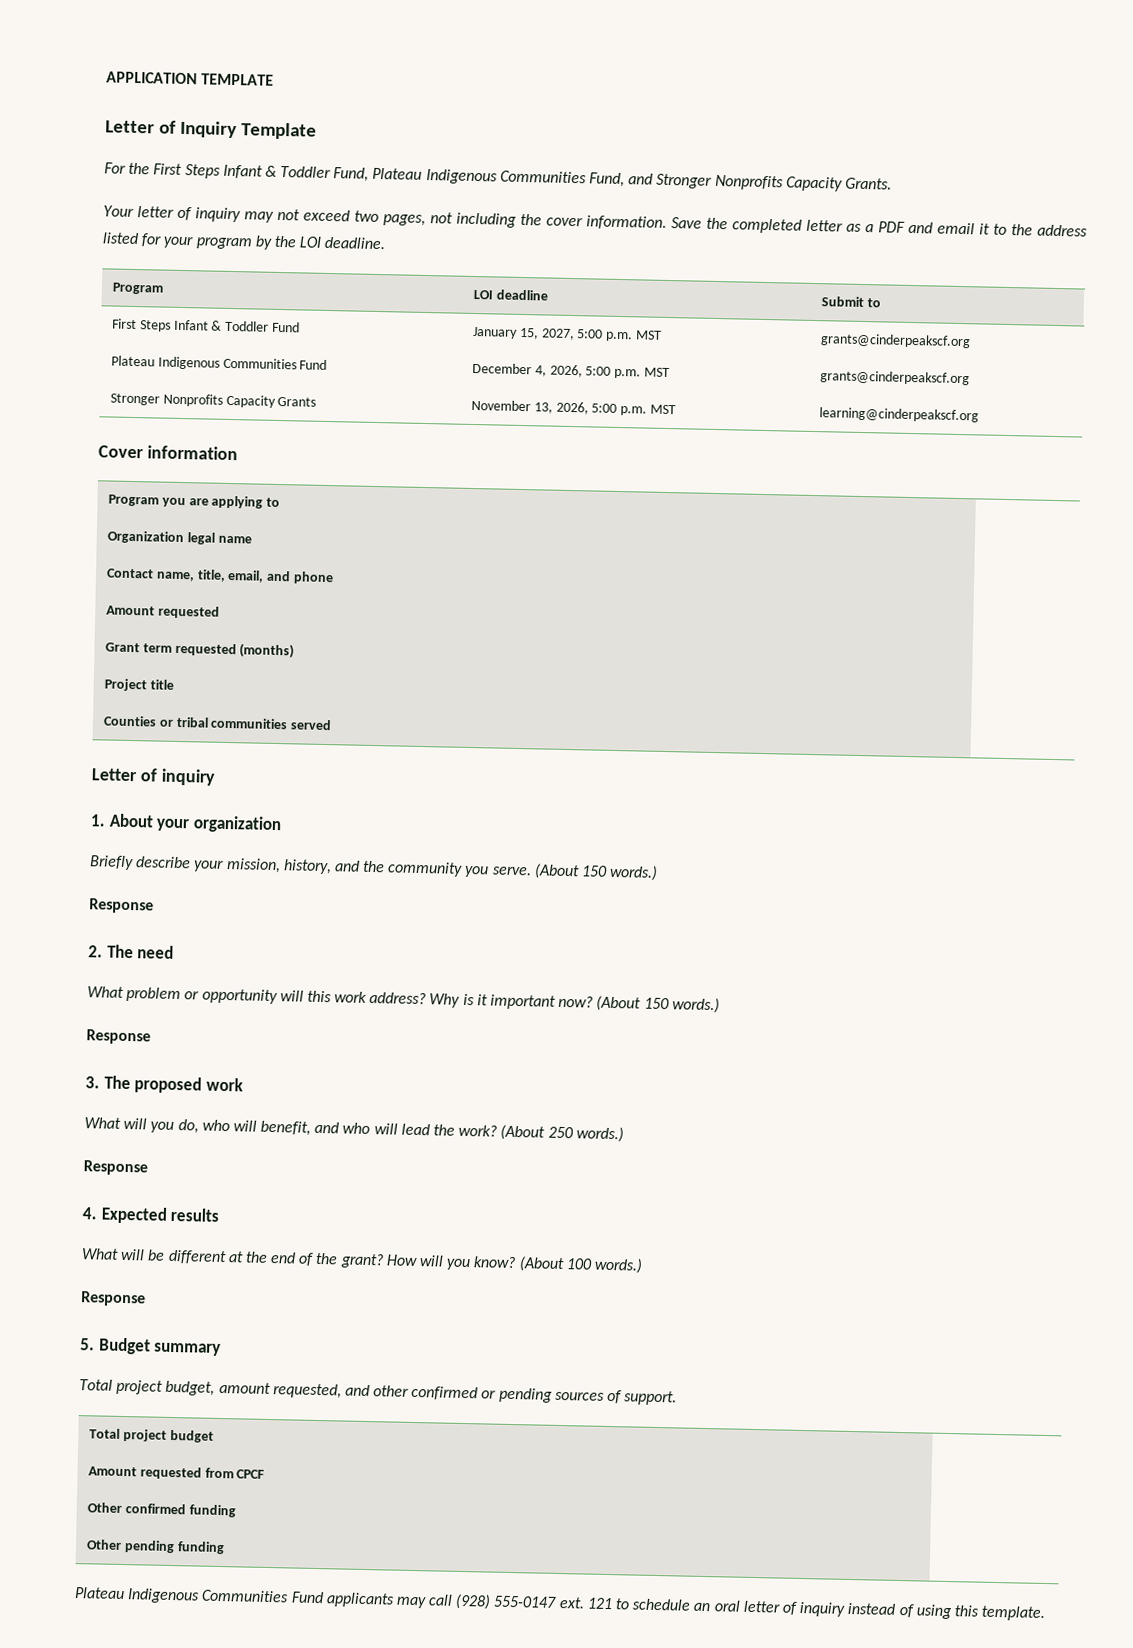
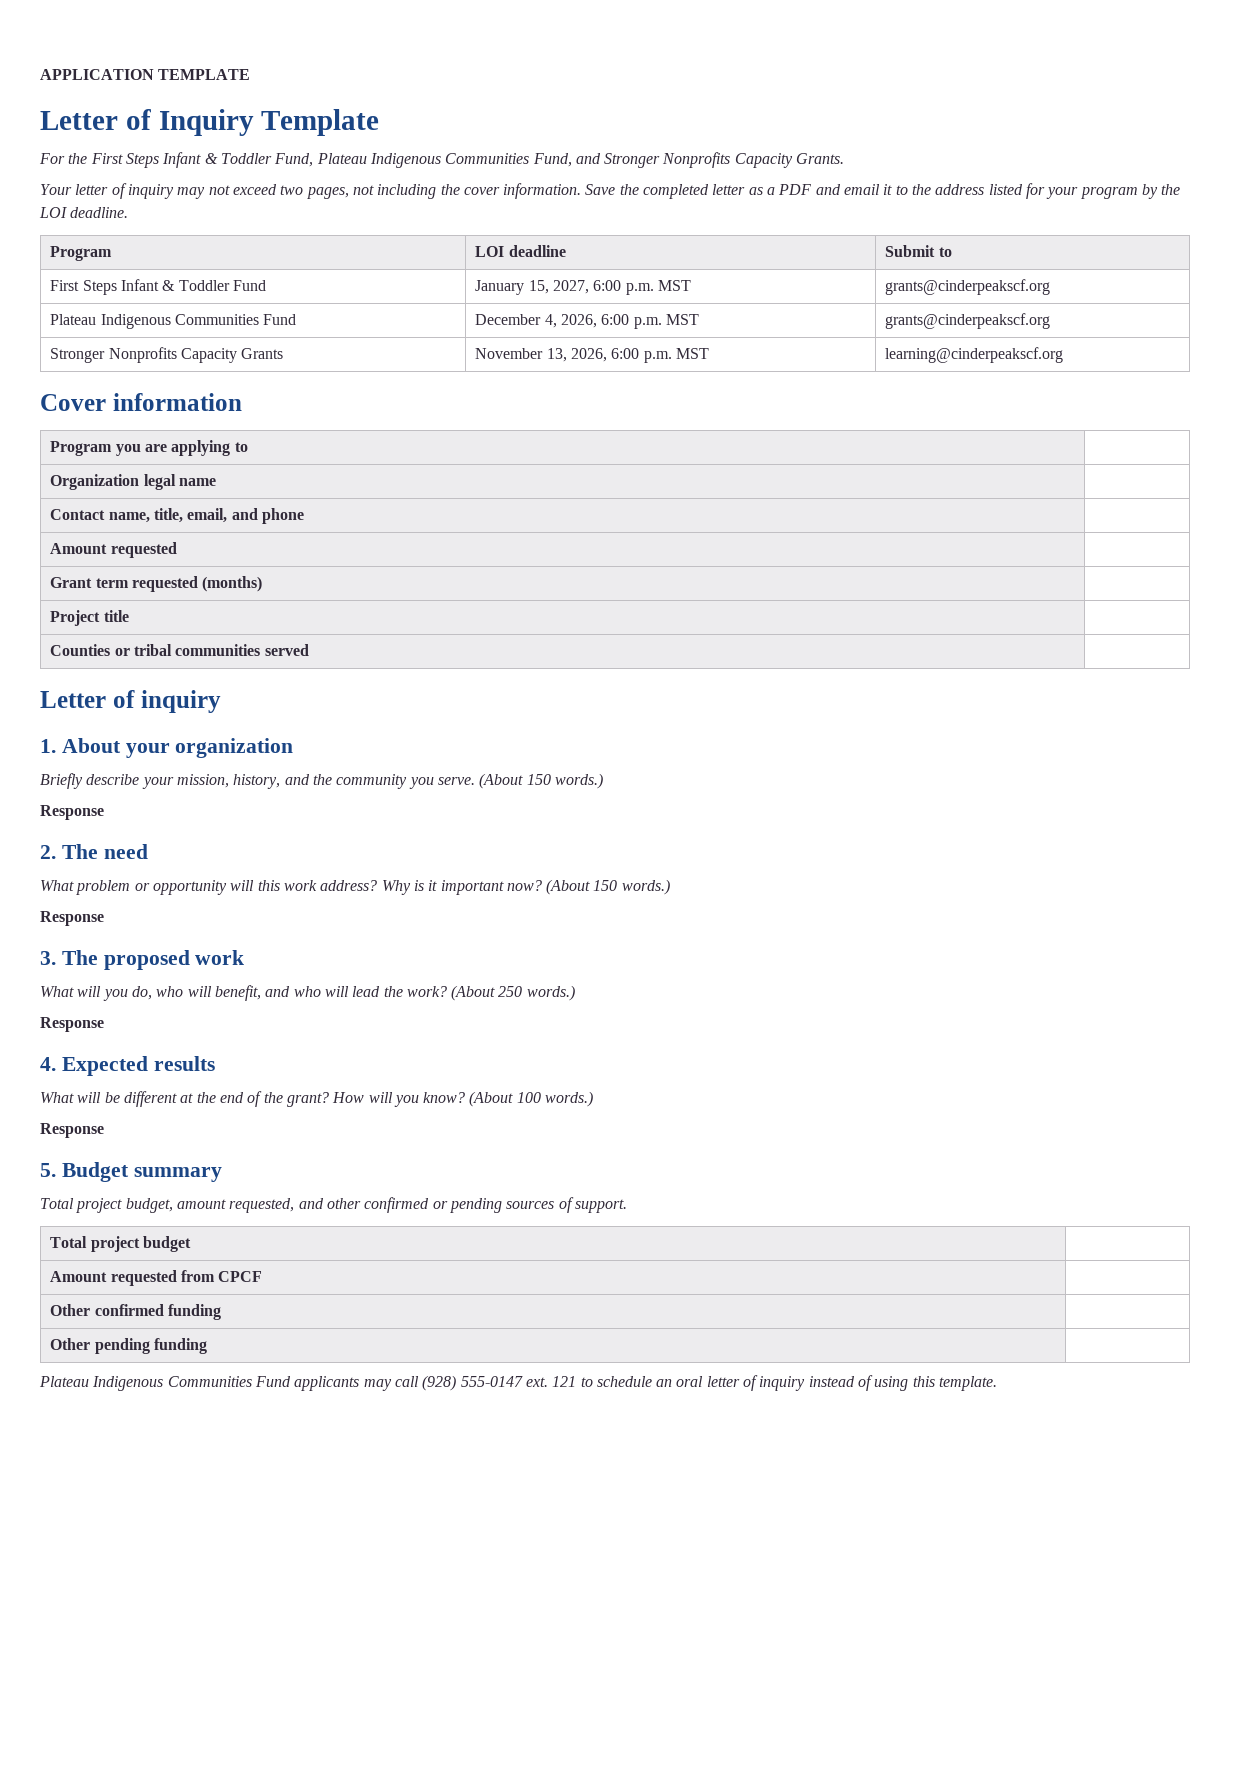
[577,329,604,339] 5:00 -> [593,280,622,291] 6:00
[585,366,612,376] 5:00 -> [601,314,630,325] 6:00
[591,403,618,413] 5:00 -> [611,348,640,359] 6:00

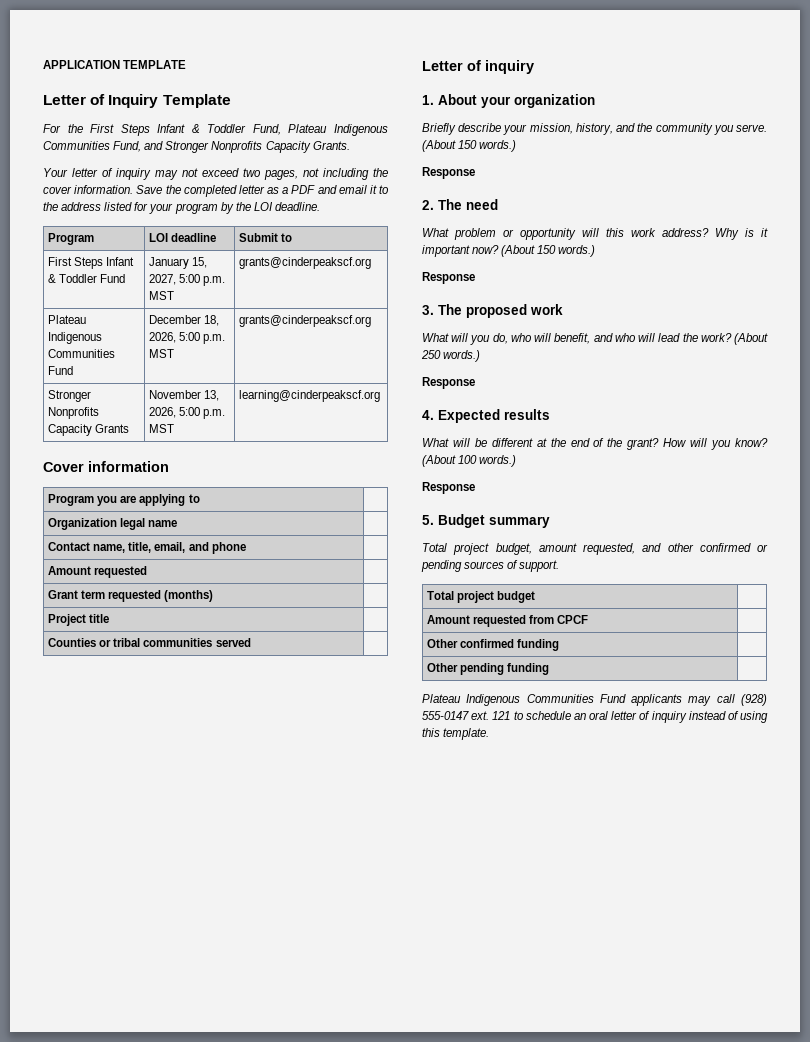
[593,280,622,291] 6:00 -> [179,274,201,283] 5:00
[544,314,630,328] 4, 2026, 6:00 -> [204,315,220,326] [149,332,201,343] 18, 2026, 5:00
[611,348,640,359] 6:00 -> [179,407,201,416] 5:00

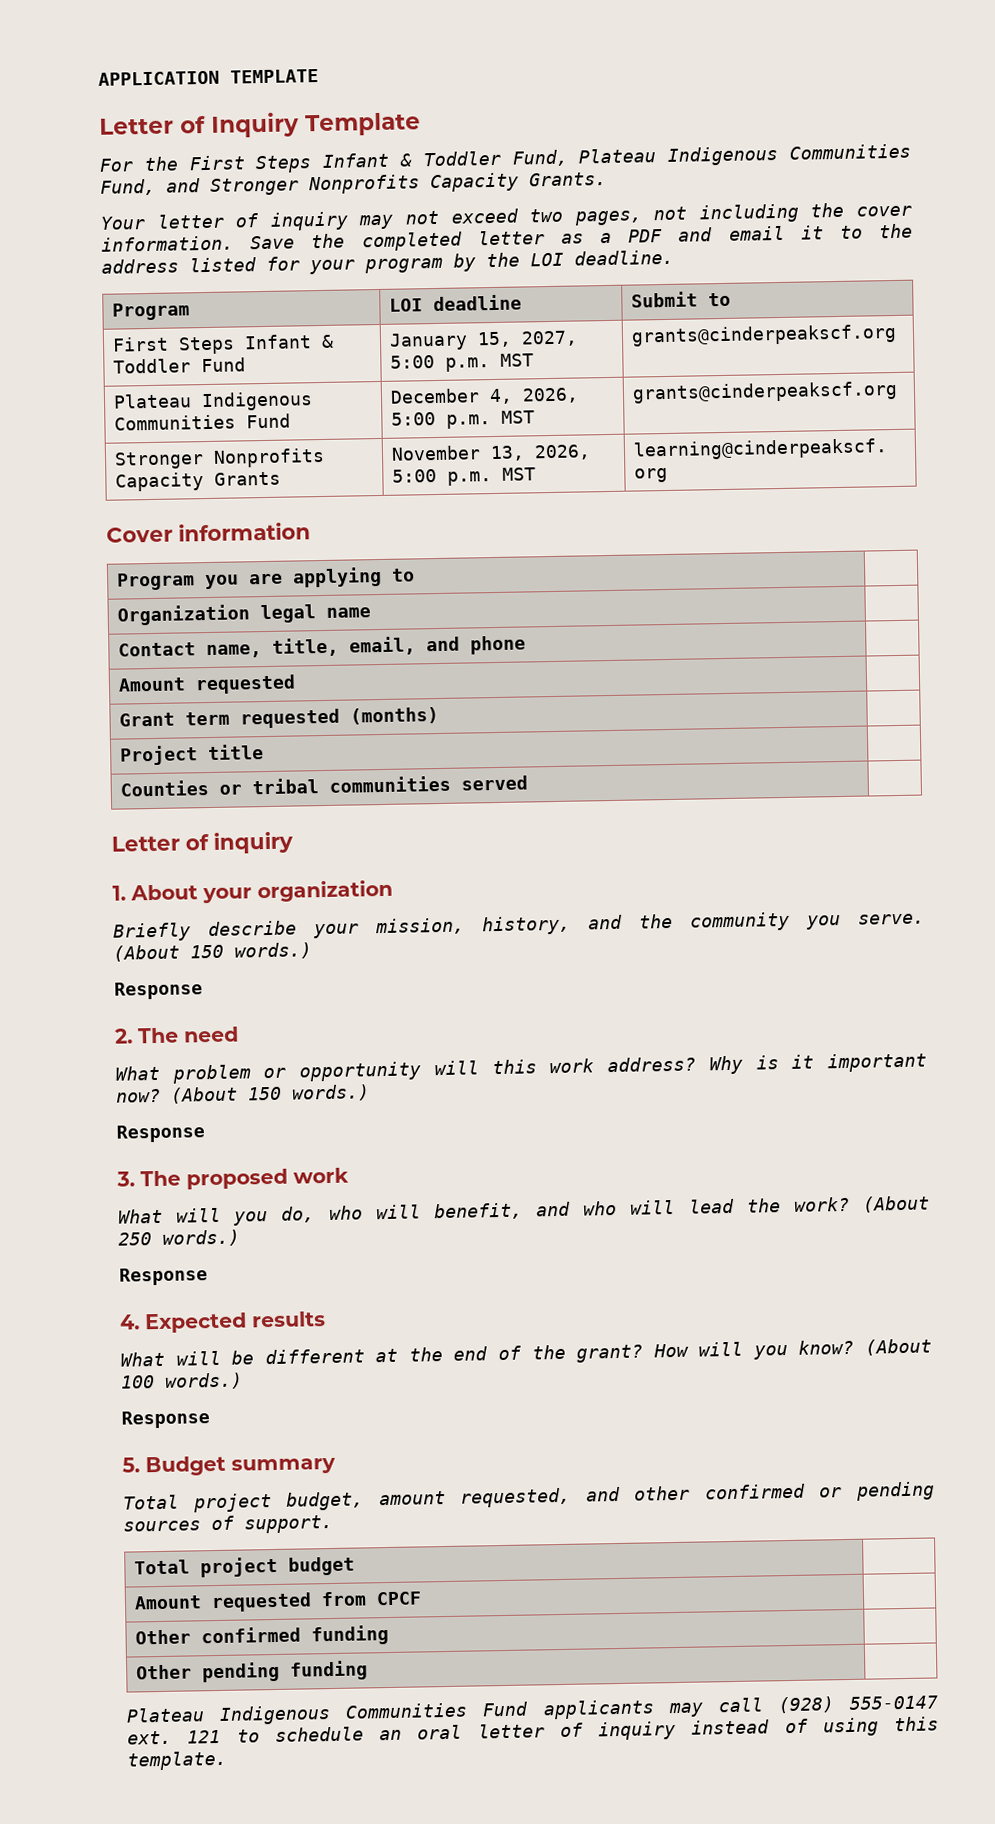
[204,315,220,326] 18, -> [488,388,513,405] 4,

